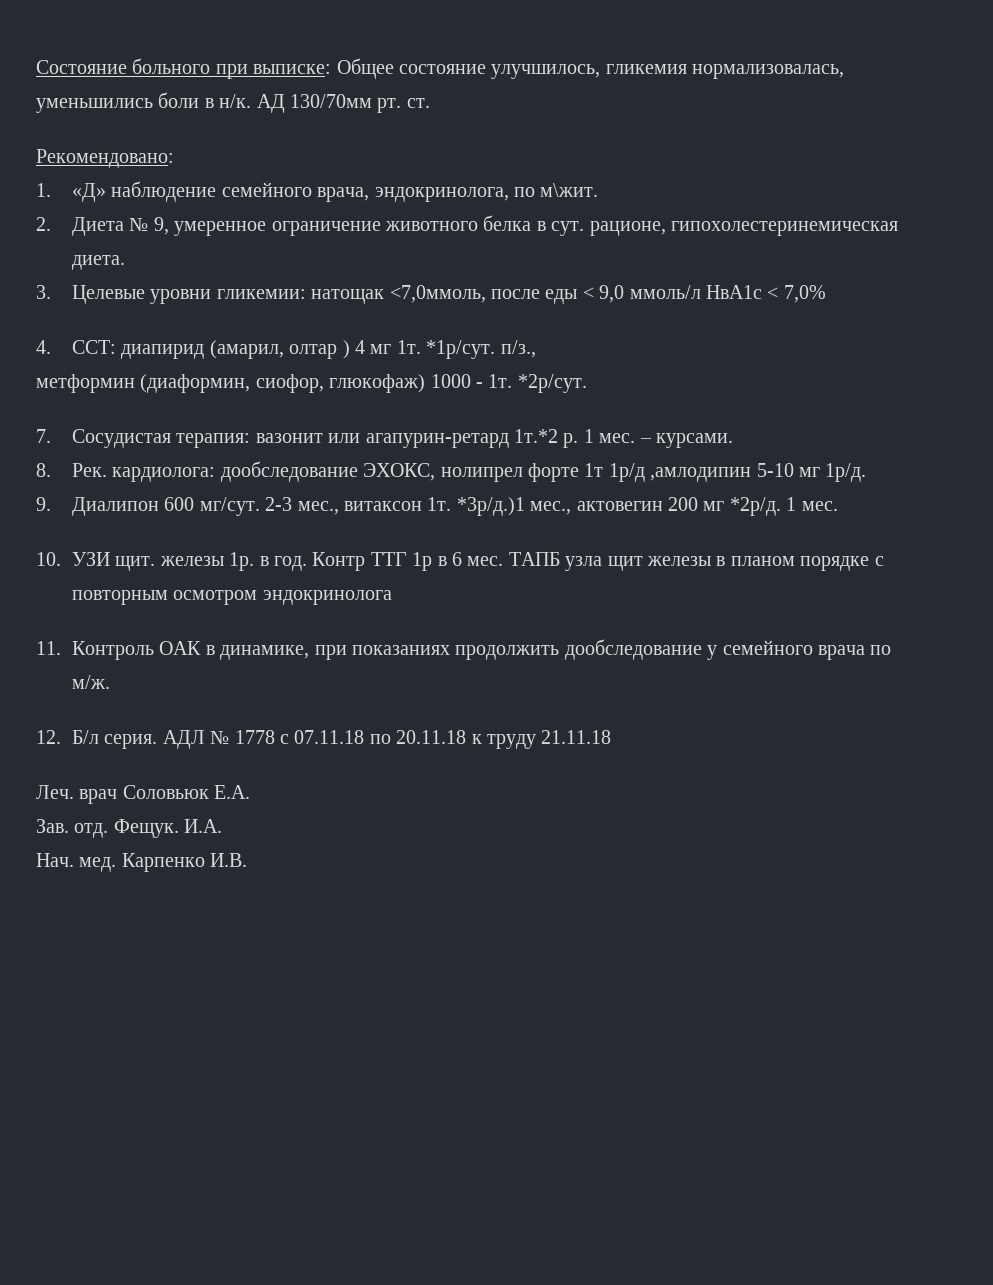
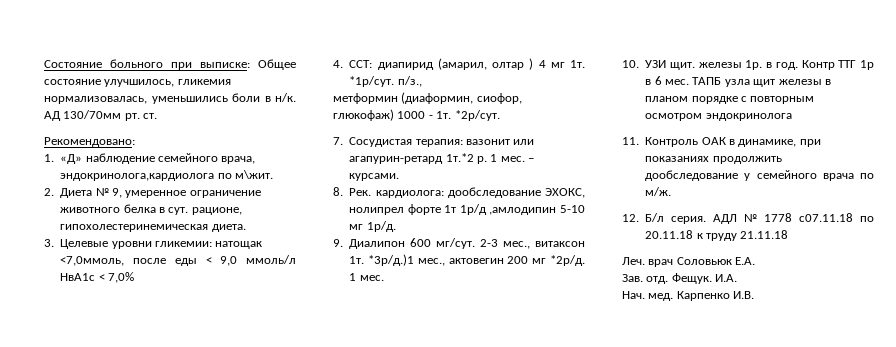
[374,187,509,202] эндокринолога, -> [60,173,215,181] эндокринолога,кардиолога
[279,730,365,744] с 07.11.18 -> [799,213,854,222] с07.11.18

